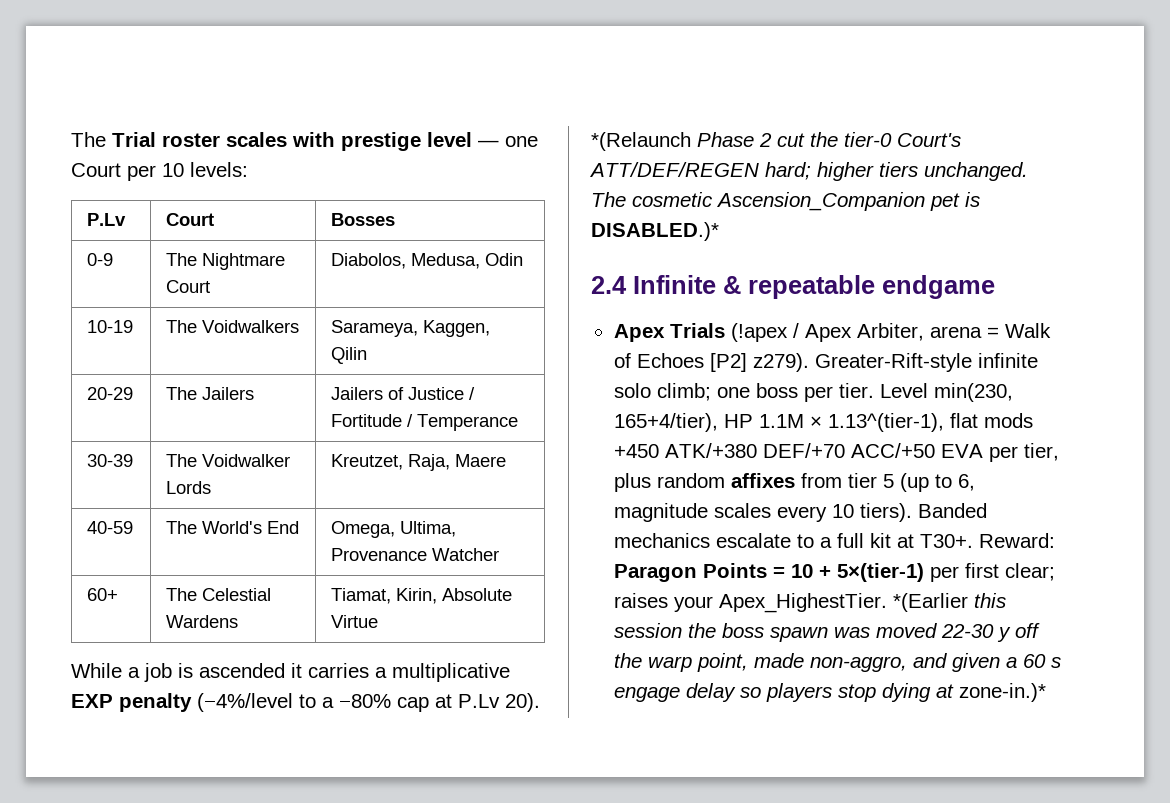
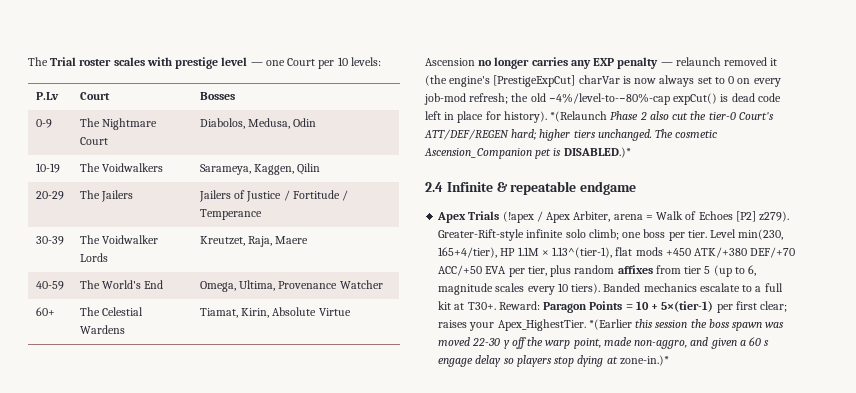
[71,663,510,682] [71,693,540,712] While a job is ascended it carries a multiplicative EXP penalty (−4%/level to a −80% cap at P.Lv 20). -> [425,57,778,69] [425,75,781,87] [424,93,781,105] [425,111,547,123] Ascension no longer carries any EXP penalty — relaunch removed it (the engine's [PrestigeExpCut] charVar is now always set to 0 on every job-mod refresh; the old −4%/level-to-−80%-cap expCut() is dead code left in place for history).
(772, 140) none -> [649,111,669,120] also

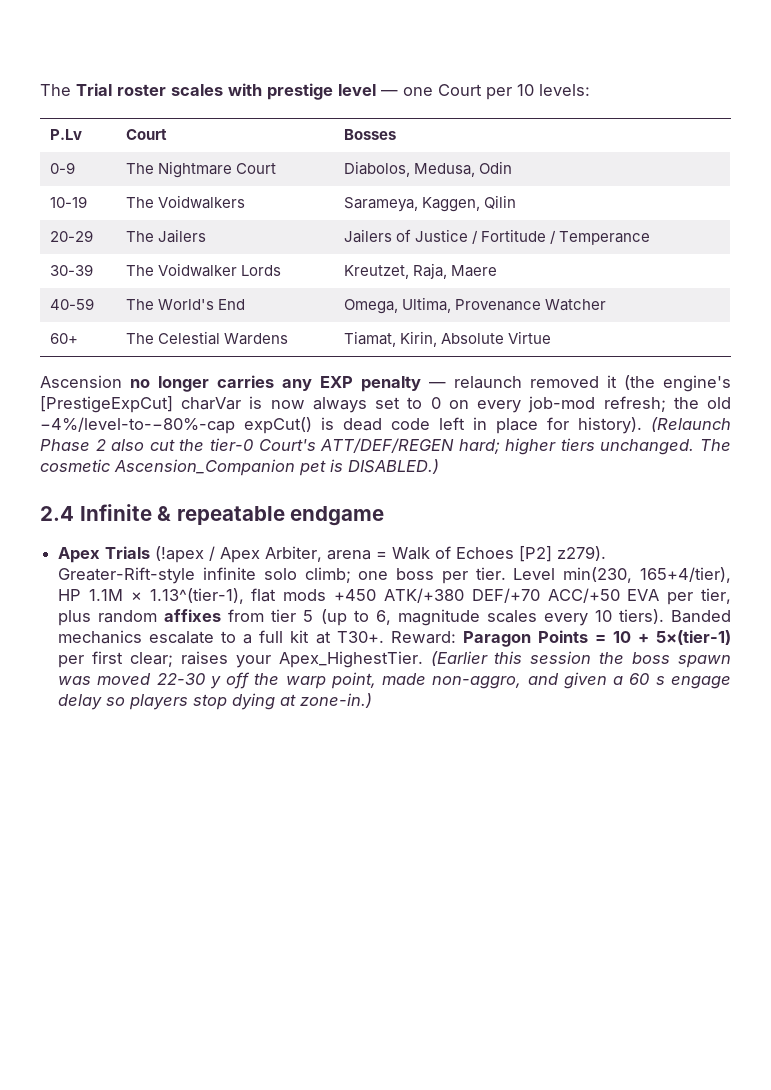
[550,111,608,122] *(Relaunch -> [651,417,731,432] (Relaunch
[563,147,631,158] DISABLED.)* -> [348,459,439,474] DISABLED.)
[588,319,632,330] *(Earlier -> [430,651,488,666] (Earlier
[619,355,669,366] zone-in.)* -> [300,693,373,708] zone-in.)

